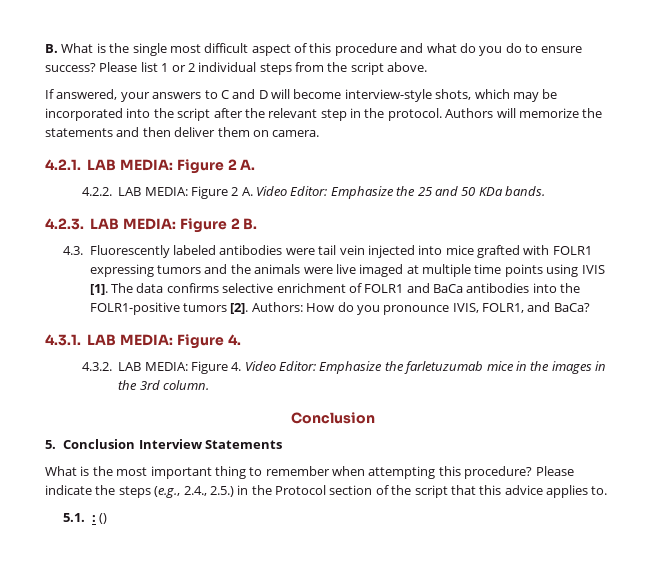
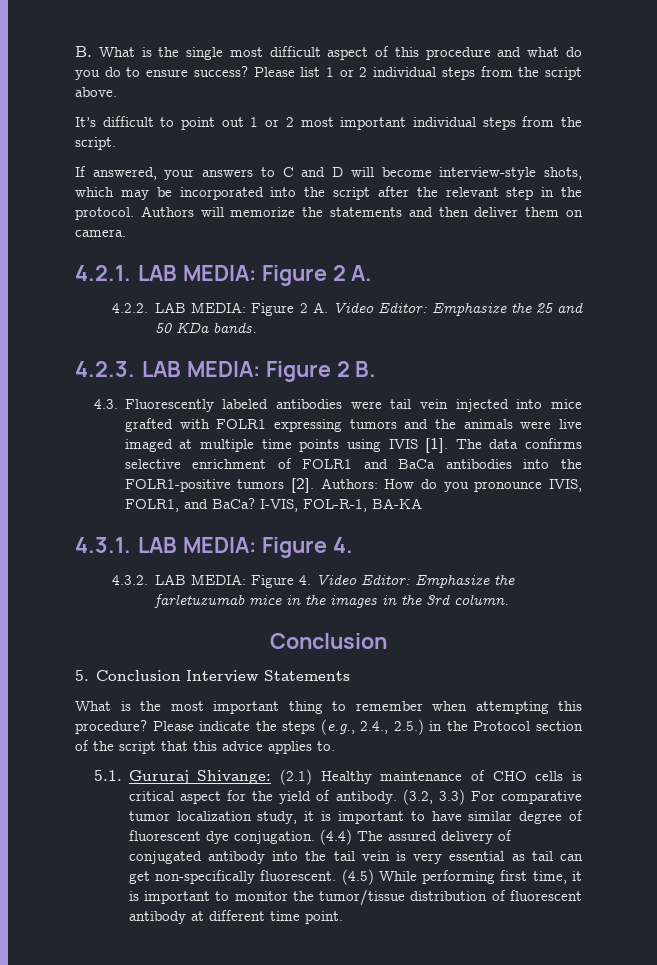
(428, 67) none -> [75,116,582,130] [75,137,116,150] // It’s difficult to point out 1 or 2 most important individual steps from the script.
(590, 307) none -> [259,498,422,512] I-VIS, FOL-R-1, BA-KA
[91,513,108,524] : () -> [128,769,582,785] [128,789,582,805] [128,810,583,824] [128,829,512,845] [128,851,583,864] [128,869,582,885] [128,889,582,906] [128,910,343,924] Gururaj Shivange: (2.1) Healthy maintenance of CHO cells is critical aspect for the yield of antibody. (3.2, 3.3) For comparative tumor localization study, it is important to have similar degree of fluorescent dye conjugation. (4.4) The assured delivery of conjugated antibody into the tail vein is very essential as tail can get non-specifically fluorescent. (4.5) While performing first time, it is important to monitor the tumor/tissue distribution of fluorescent antibody at different time point.

